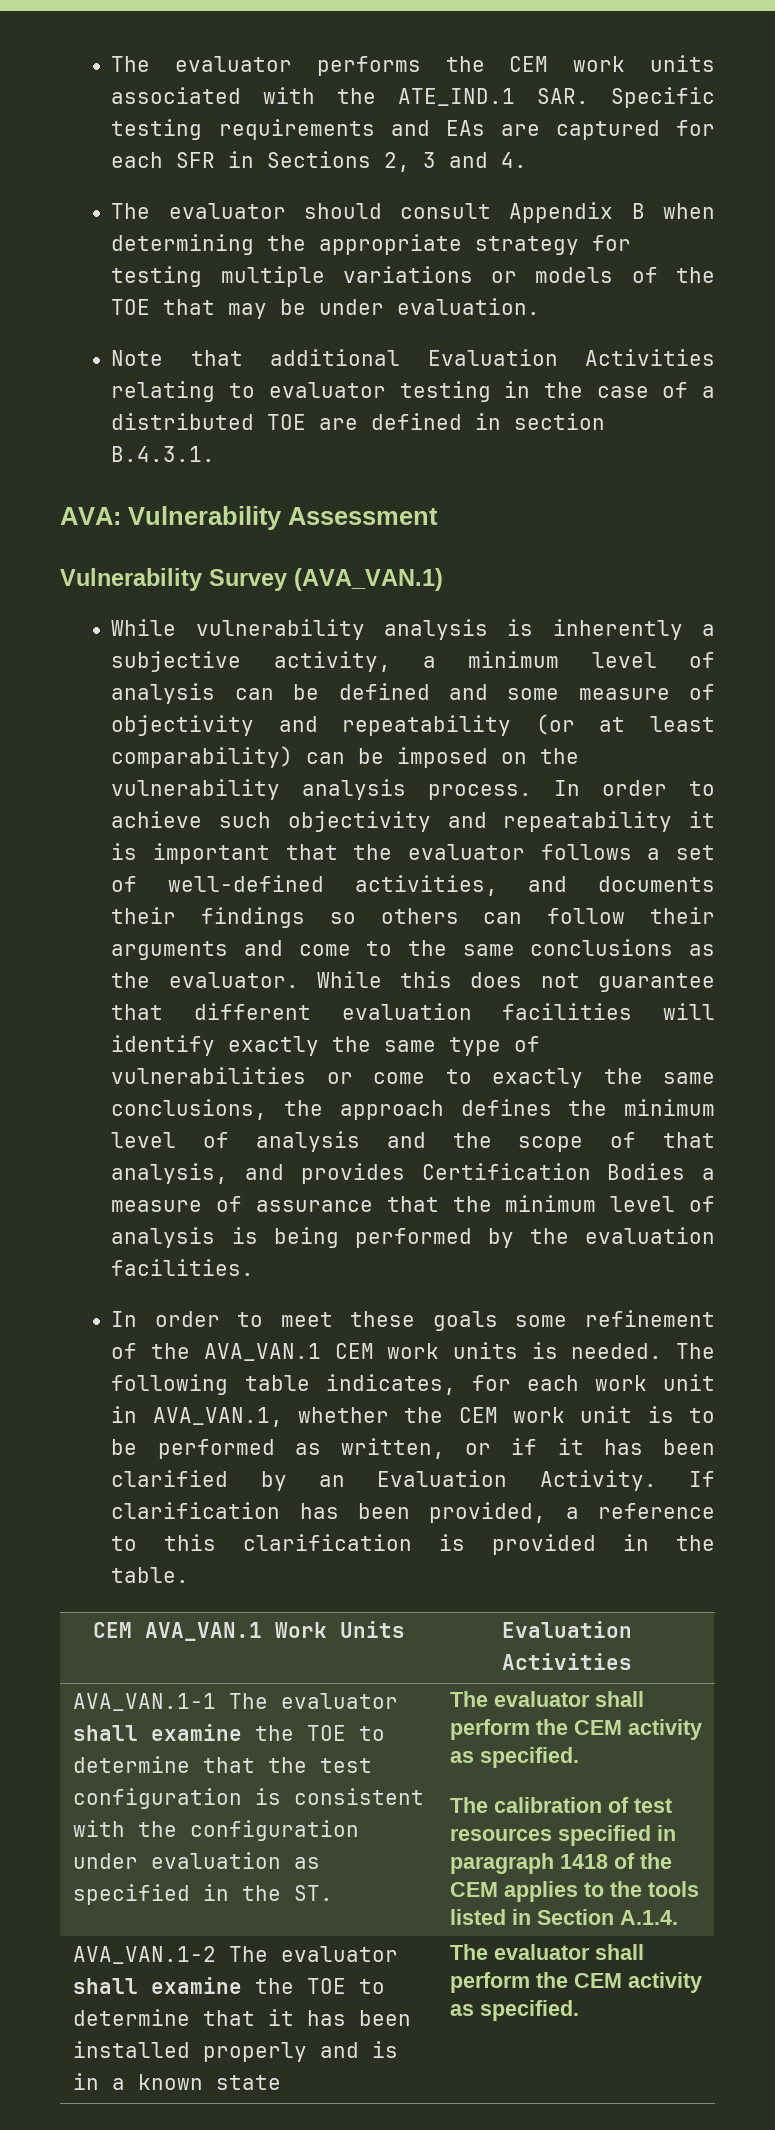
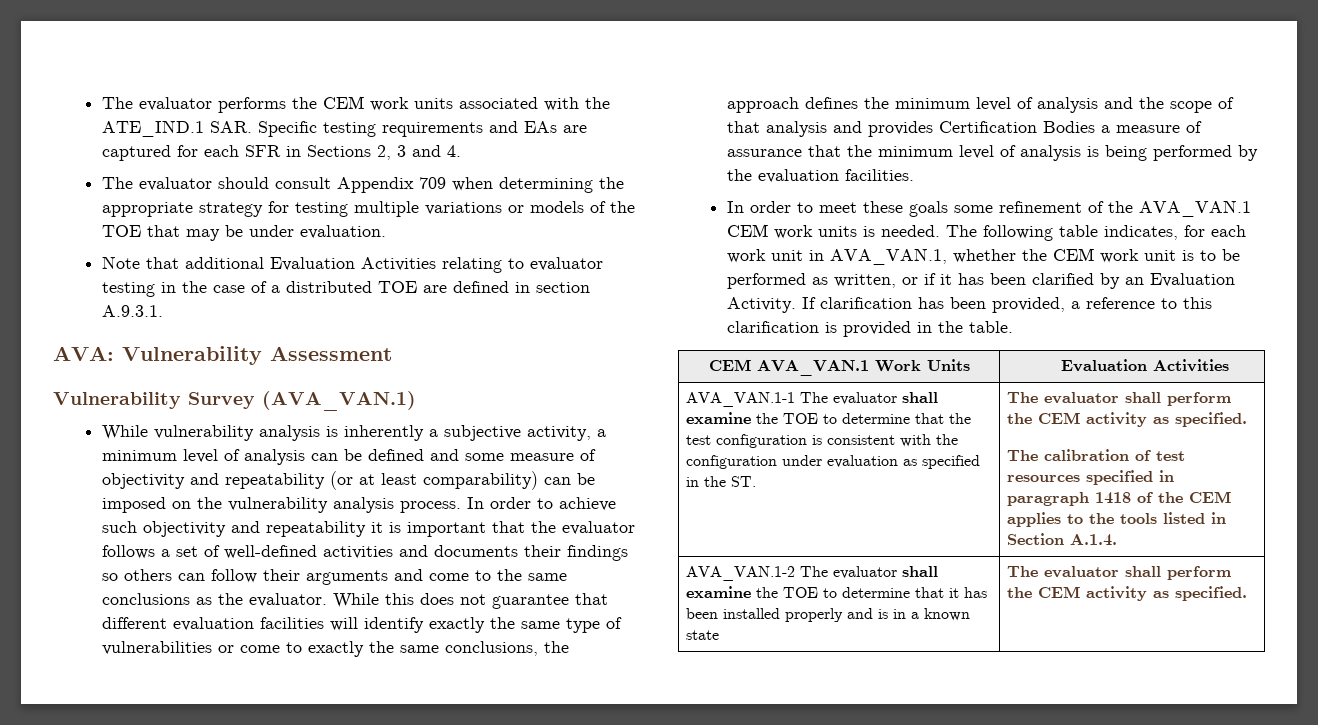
[631,203,645,219] B -> [419,177,447,189] 709
[111,446,216,462] B.4.3.1. -> [102,305,164,317] A.9.3.1.
[354,875,498,896] activities, -> [323,546,394,559] activities
[111,1163,229,1184] analysis, -> [766,121,828,137] analysis

